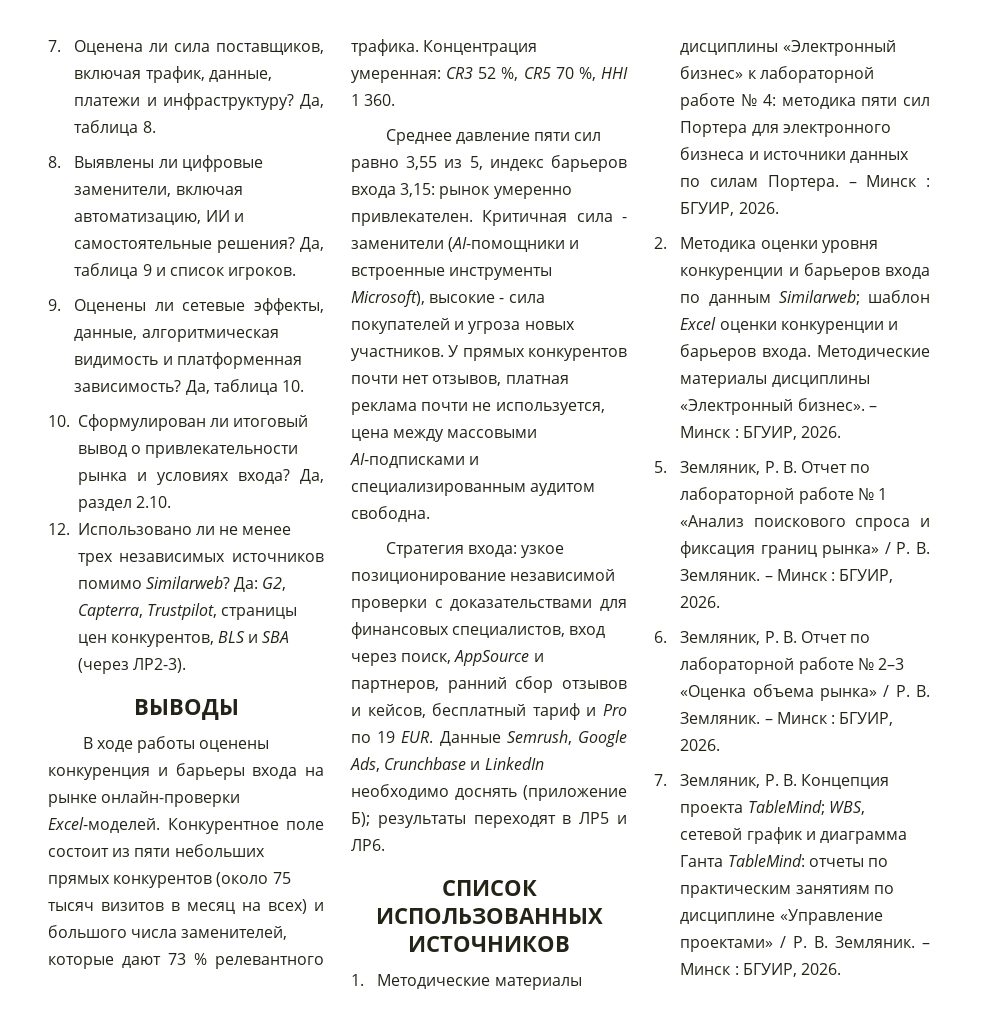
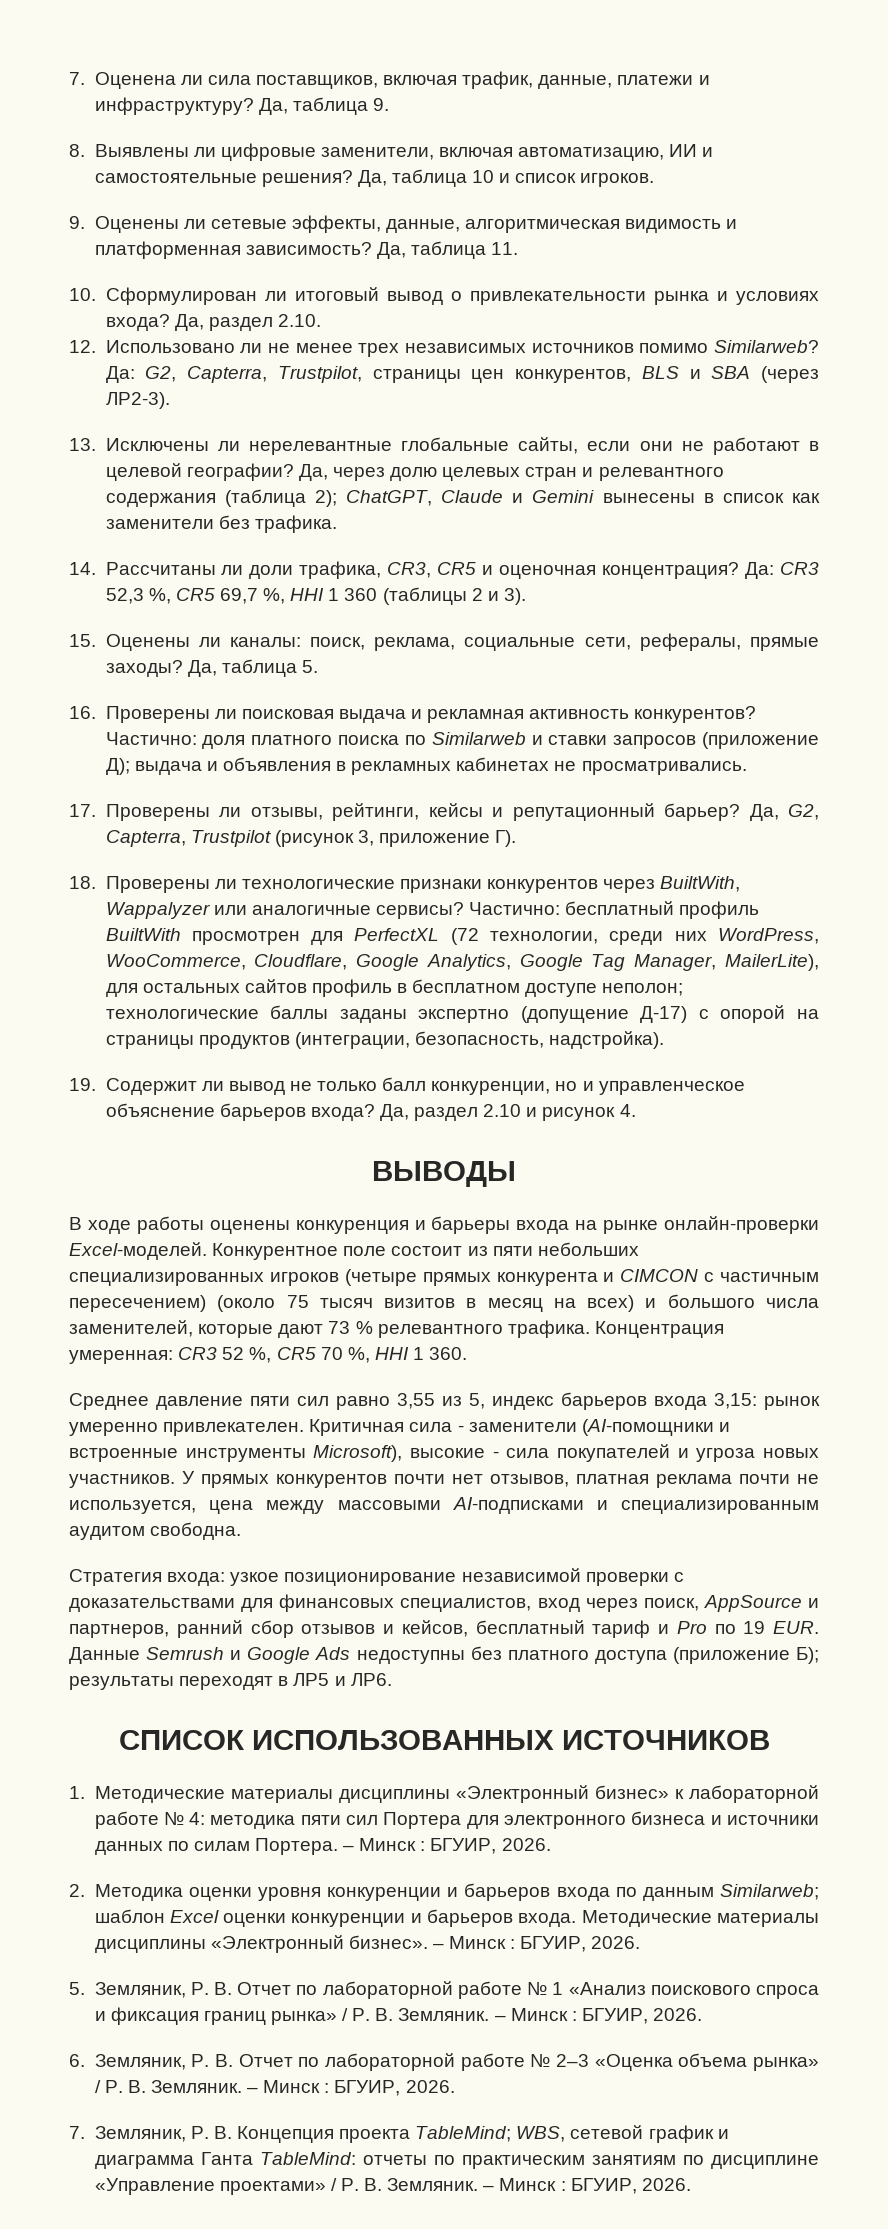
[142,121,156,133] 8. -> [372,98,389,111] 9.
[142,264,152,276] 9 -> [472,170,495,183] 10
[281,380,304,392] 10. -> [491,242,519,255] 11.
(186, 665) none -> [69,437,819,455] [105,463,724,481] [105,489,820,507] [105,515,337,533] [69,561,820,579] [105,587,526,605] [69,633,819,651] [105,659,318,677] [69,706,757,723] [105,732,819,749] [105,757,747,775] [69,803,819,821] [105,830,517,847] [69,876,741,893] [105,901,760,919] [105,928,819,945] [105,954,820,971] [105,979,684,997] [105,1005,819,1023] [105,1031,665,1049] [69,1077,745,1095] [105,1103,636,1121] // 13. Исключены ли нерелевантные глобальные сайты, если они не работают в целевой географии? Да, через долю целевых стран и релевантного содержания (таблица 2); ChatGPT, Claude и Gemini вынесены в список как заменители без трафика. // 14. Рассчитаны ли доли трафика, CR3, CR5 и оценочная концентрация? Да: CR3 52,3 %, CR5 69,7 %, HHI 1 360 (таблицы 2 и 3). // 15. Оценены ли каналы: поиск, реклама, социальные сети, рефералы, прямые заходы? Да, таблица 5. // 16. Проверены ли поисковая выдача и рекламная активность конкурентов? Частично: доля платного поиска по Similarweb и ставки запросов (приложение Д); выдача и объявления в рекламных кабинетах не просматривались. // 17. Проверены ли отзывы, рейтинги, кейсы и репутационный барьер? Да, G2, Capterra, Trustpilot (рисунок 3, приложение Г). // 18. Проверены ли технологические признаки конкурентов через BuiltWith, Wappalyzer или аналогичные сервисы? Частично: бесплатный профиль BuiltWith просмотрен для PerfectXL (72 технологии, среди них WordPress, WooCommerce, Cloudflare, Google Analytics, Google Tag Manager, MailerLite), для остальных сайтов профиль в бесплатном доступе неполон; технологические баллы заданы экспертно (допущение Д-17) с опорой на страницы продуктов (интеграции, безопасность, надстройка). // 19. Содержит ли вывод не только балл конкуренции, но и управленческое объяснение барьеров входа? Да, раздел 2.10 и рисунок 4.
[48,875,213,888] прямых конкурентов -> [69,1269,819,1286] [69,1295,206,1312] специализированных игроков (четыре прямых конкурента и CIMCON с частичным пересечением)
[506,730,627,747] [350,757,544,772] [351,784,517,800] Semrush, Google Ads, Crunchbase и LinkedIn необходимо доснять -> [146,1646,667,1664] Semrush и Google Ads недоступны без платного доступа

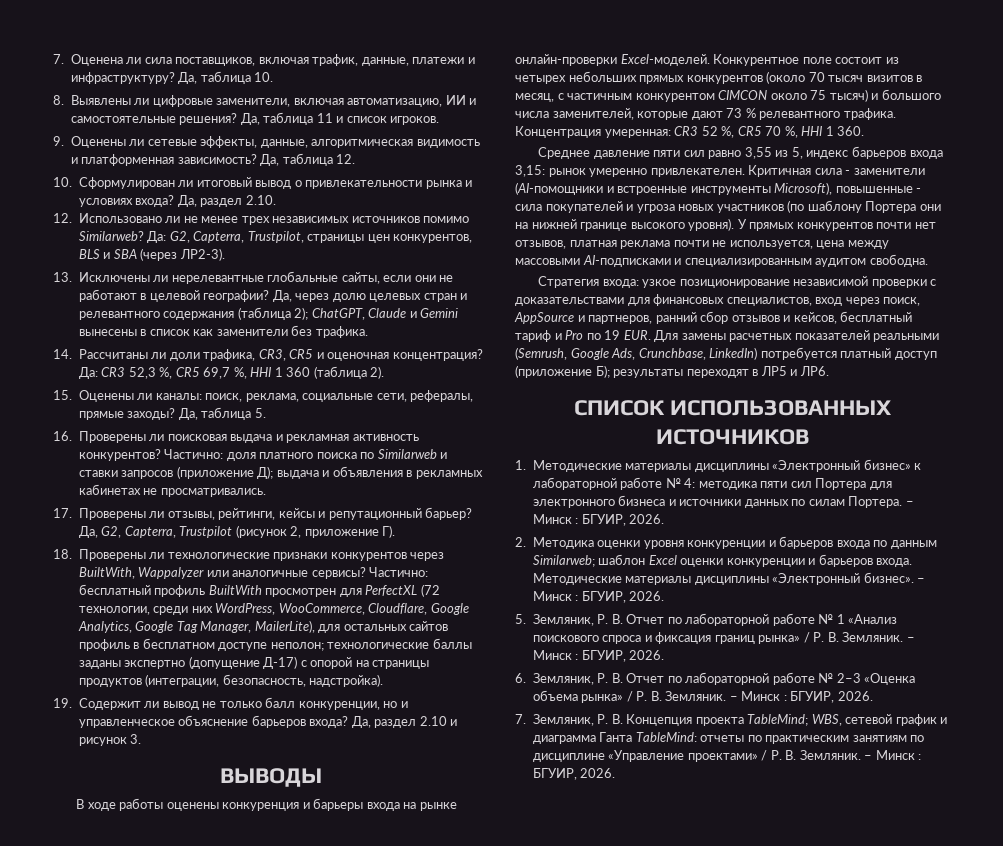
[372,98,389,111] 9. -> [254,72,274,82] 10.
[472,170,495,183] 10 -> [316,113,333,123] 11
[491,242,519,255] 11. -> [336,154,356,164] 12.
[382,587,526,605] (таблицы 2 и 3). -> [313,366,385,379] (таблица 2).
[357,830,374,846] 3, -> [290,526,302,538] 2,
[619,1104,636,1117] 4. -> [130,734,142,744] 3.
[492,1242,639,1256] [69,1269,819,1286] [69,1295,635,1312] пяти небольших специализированных игроков (четыре прямых конкурента и CIMCON с частичным пересечением) (около 75 тысяч визитов в месяц на всех) -> [515,71,923,84] [515,89,868,102] четырех небольших прямых конкурентов (около 70 тысяч визитов в месяц, с частичным конкурентом CIMCON около 75 тысяч)
[410,1448,486,1458] высокие -> [835,186,913,193] повышенные
[69,1474,175,1488] участников. -> [716,200,941,213] [515,218,735,231] участников (по шаблону Портера они на нижней границе высокого уровня).
[69,1646,667,1664] Данные Semrush и Google Ads недоступны без платного доступа -> [654,330,940,342] [515,347,937,360] Для замены расчетных показателей реальными (Semrush, Google Ads, Crunchbase, LinkedIn) потребуется платный доступ

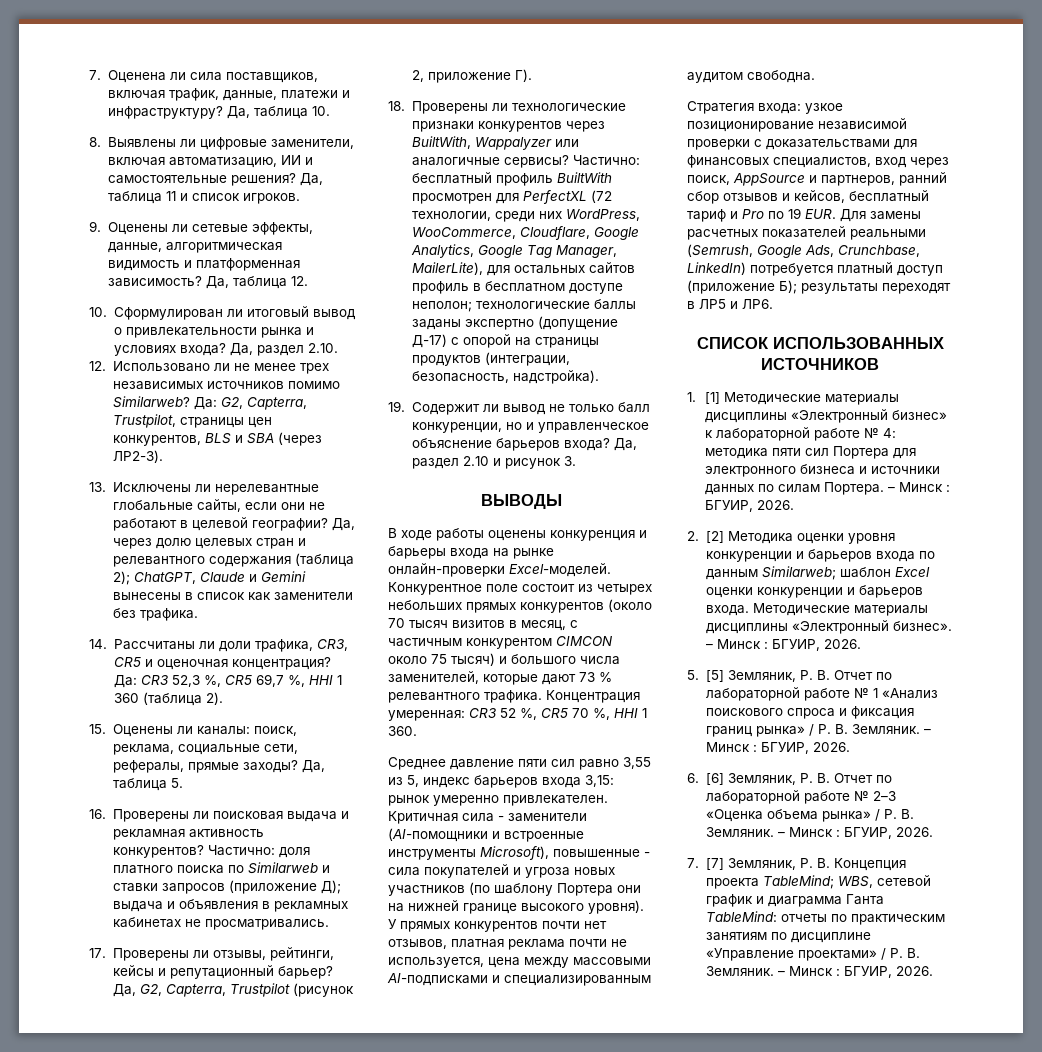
(526, 465) none -> [705,392,721,404] [1]
(526, 542) none -> [705,531,724,543] [2]
(526, 619) none -> [705,670,724,682] [5]
(526, 678) none -> [705,773,724,785] [6]
(526, 719) none -> [705,858,724,870] [7]

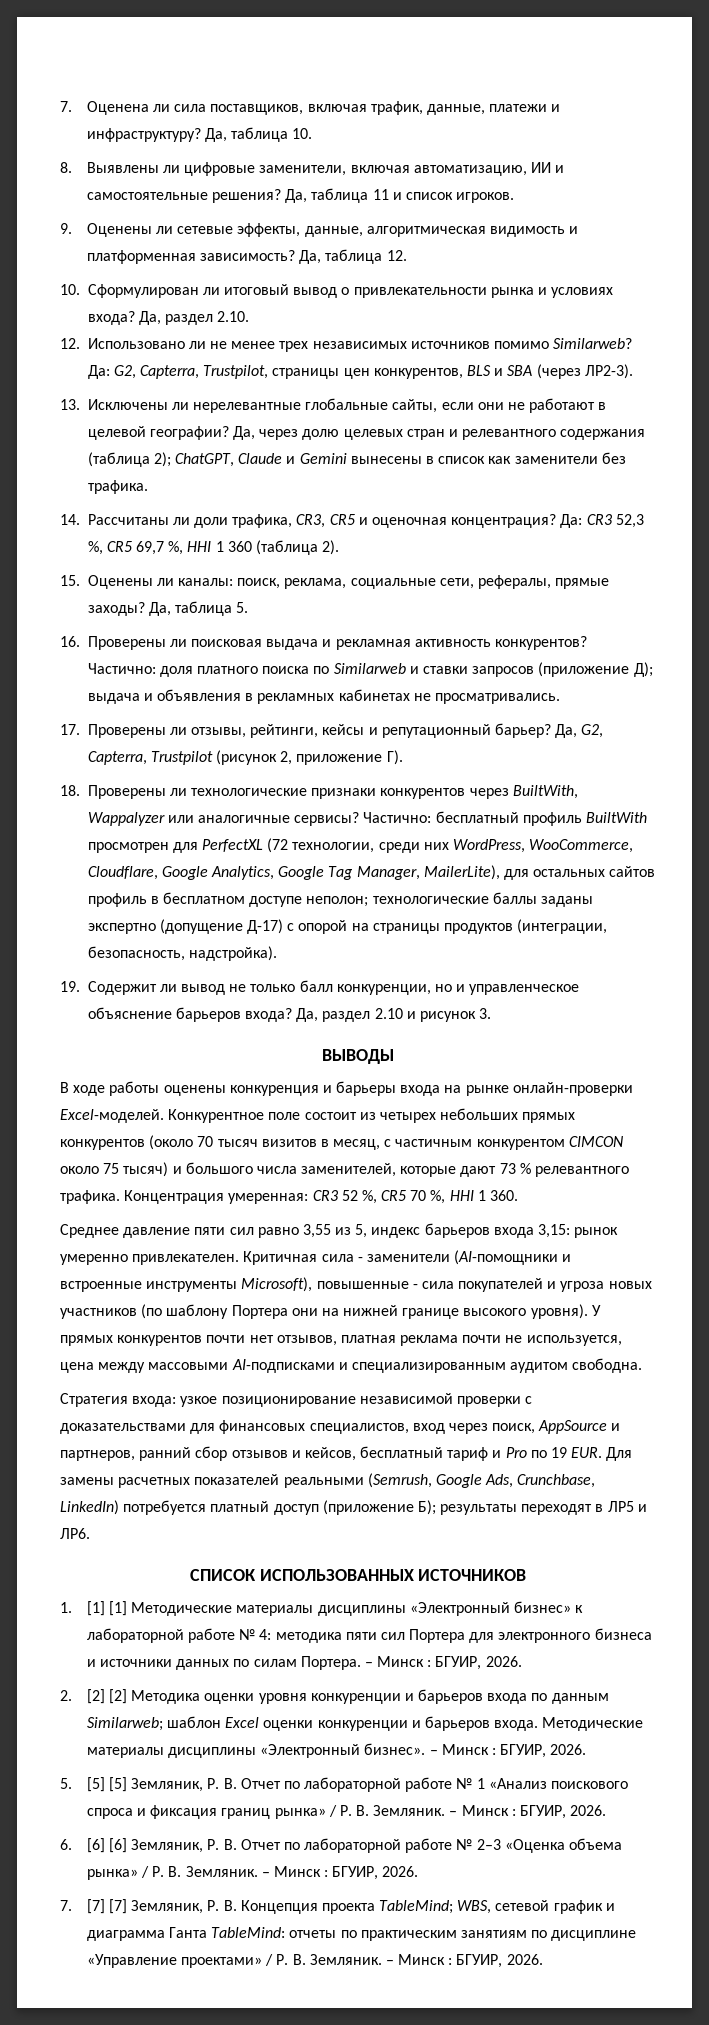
(721, 398) none -> [108,1601,127,1616] [1]
(724, 537) none -> [108,1689,127,1704] [2]
(724, 676) none -> [108,1777,127,1792] [5]
(724, 779) none -> [108,1838,127,1853] [6]
(724, 864) none -> [108,1899,127,1914] [7]

